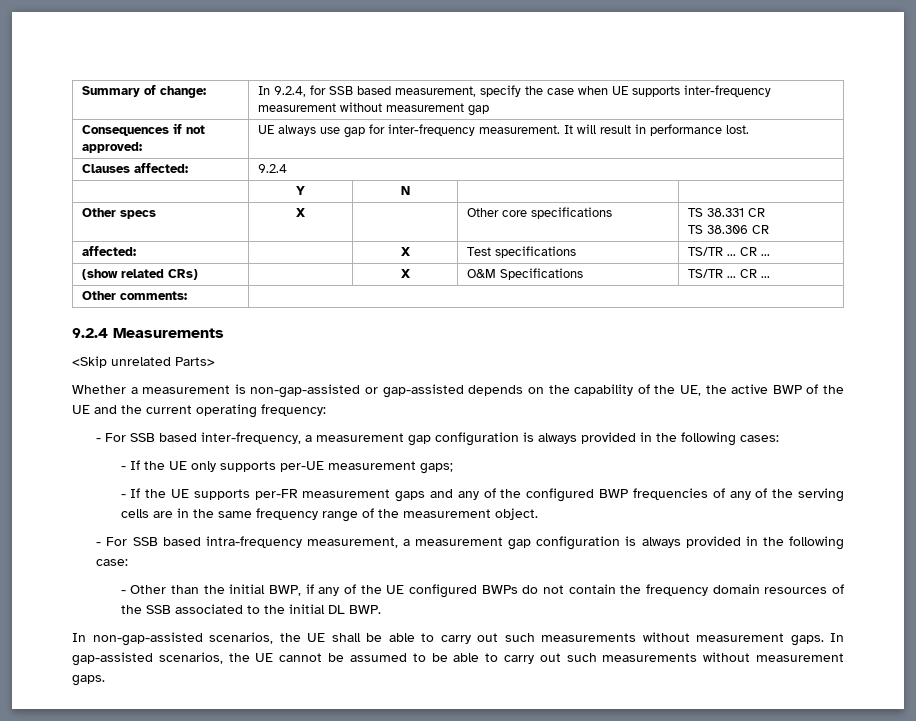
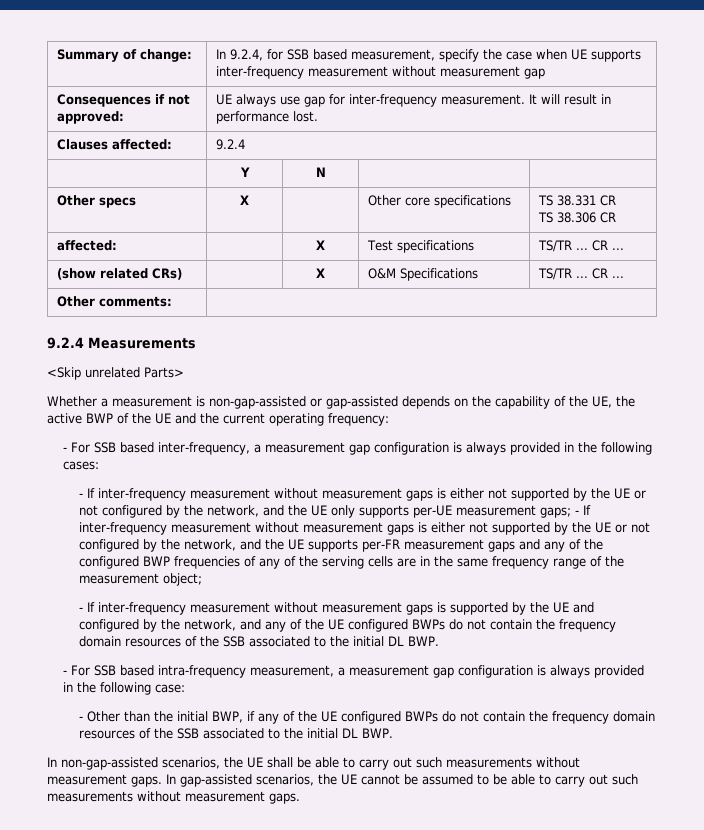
(140, 465) none -> [98,488,647,501] [79,505,285,518] inter-frequency measurement without measurement gaps is either not supported by the UE or not configured by the network, and
[120,488,141,498] // - If -> [575,505,592,515] [79,522,651,535] [79,539,262,552] - If inter-frequency measurement without measurement gaps is either not supported by the UE or not configured by the network, and
[494,508,538,520] object. -> [163,573,203,586] [79,602,595,615] [79,619,617,632] [79,636,440,647] object; // - If inter-frequency measurement without measurement gaps is supported by the UE and configured by the network, and any of the UE configured BWPs do not contain the frequency domain resources of the SSB associated to the initial DL BWP.

